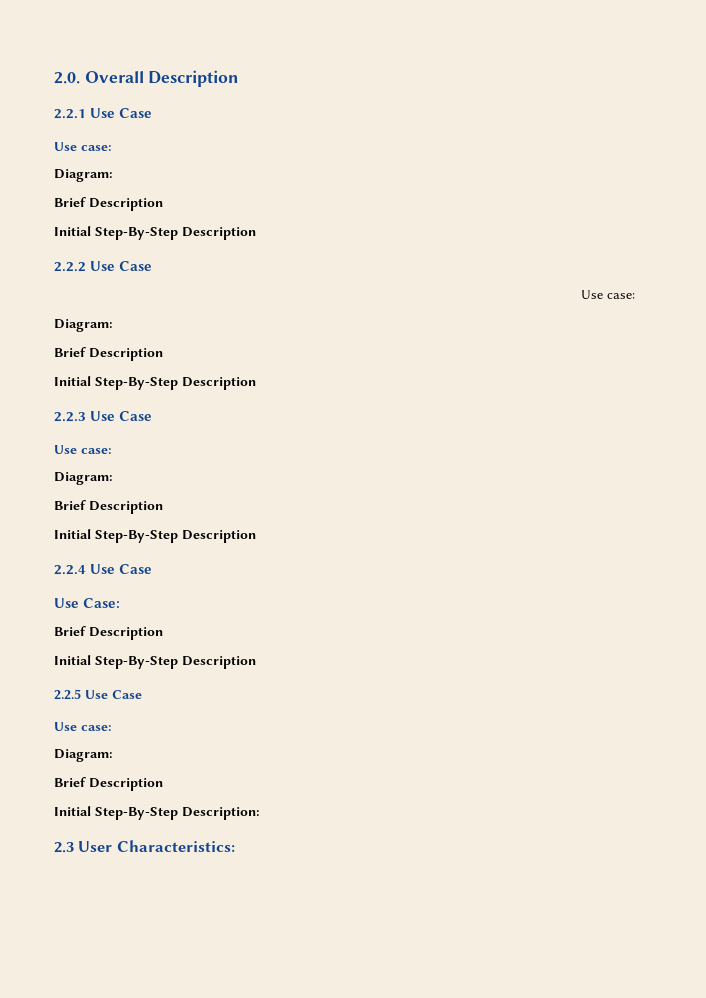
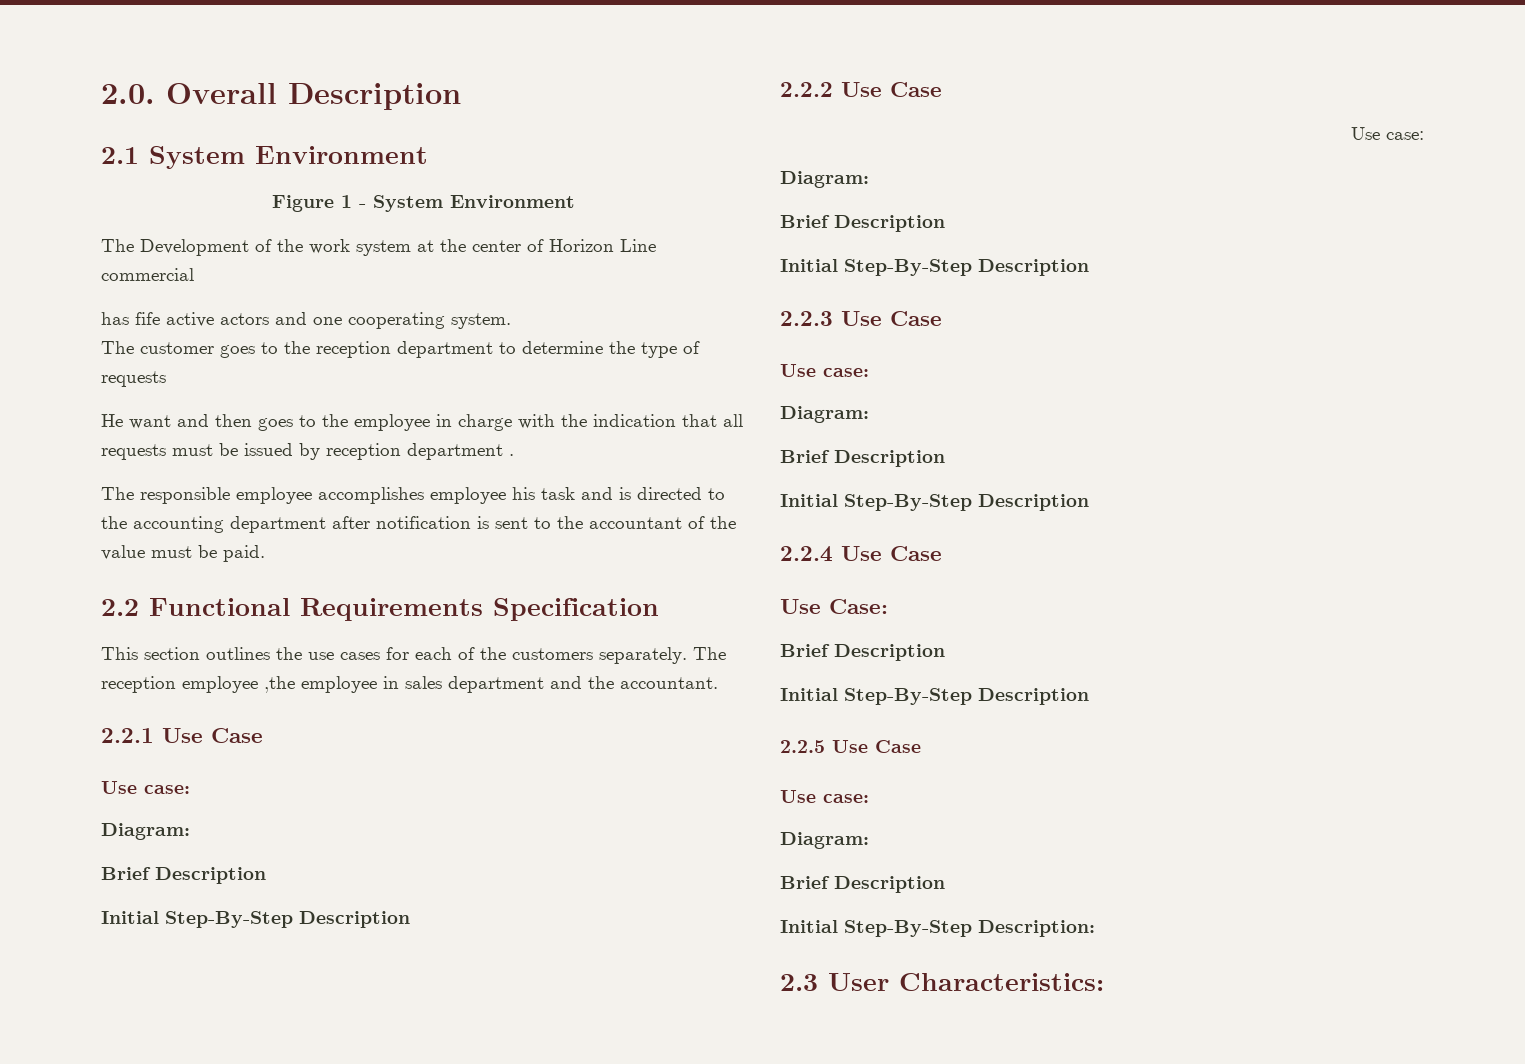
(240, 78) none -> [101,146,428,169] [271,195,575,212] [101,239,656,256] [101,268,194,281] [101,312,511,329] [101,341,700,358] [101,371,166,387] [101,414,743,431] [101,443,514,460] [101,487,725,504] [101,516,736,533] [101,545,265,562] [101,598,659,621] [101,647,726,664] [101,676,718,693] // 2.1 System Environment // Figure 1 - System Environment // The Development of the work system at the center of Horizon Line commercial // has fife active actors and one cooperating system. // The customer goes to the reception department to determine the type of requests // He want and then goes to the employee in charge with the indication that all requests must be issued by reception department . // The responsible employee accomplishes employee his task and is directed to the accounting department after notification is sent to the accountant of the value must be paid. // 2.2 Functional Requirements Specification // This section outlines the use cases for each of the customers separately. The reception employee ,the employee in sales department and the accountant.

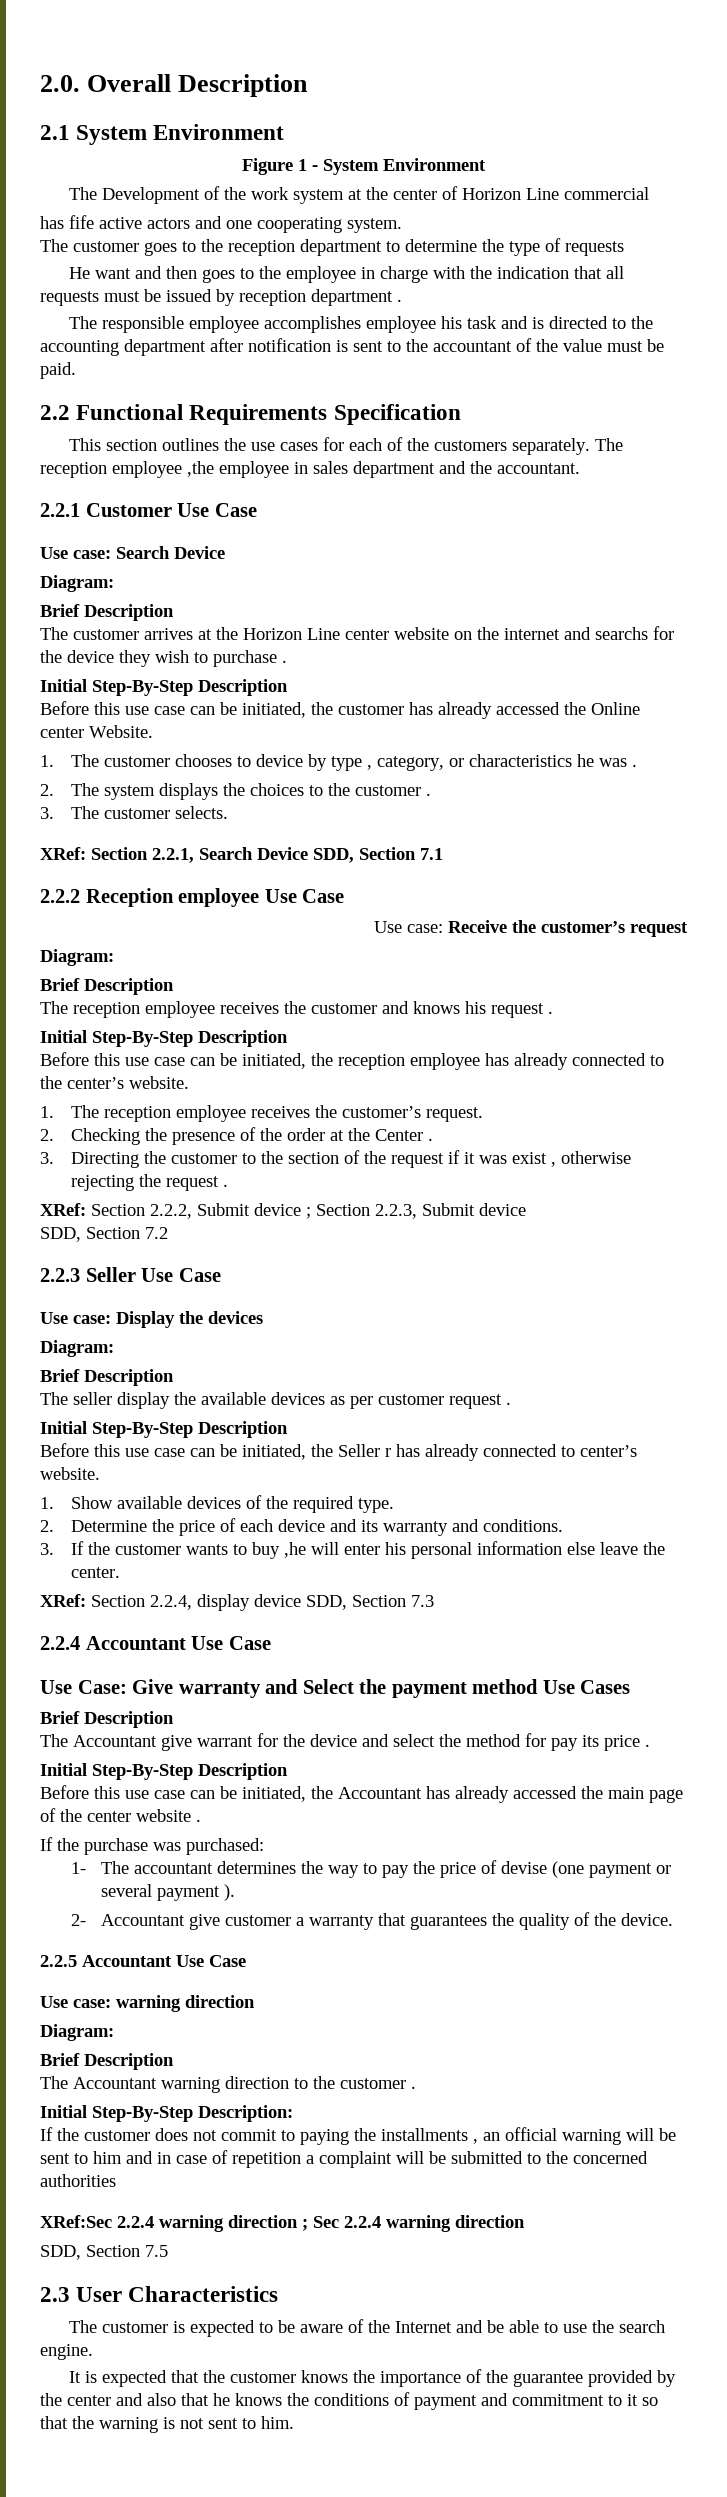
[162,728,263,743] [101,781,190,794] [101,823,190,840] [101,867,266,884] [101,911,410,928] Use Case // Use case: // Diagram: // Brief Description // Initial Step-By-Step Description -> [85,503,257,517] [40,546,225,559] [40,575,114,592] [40,604,174,621] [40,626,674,640] [40,650,287,667] [40,679,288,696] [40,701,640,719] [40,725,153,738] [40,754,637,771] [40,783,431,800] [40,806,228,819] [40,847,443,863] Customer Use Case // Use case: Search Device // Diagram: // Brief Description // The customer arrives at the Horizon Line center website on the internet and searchs for the device they wish to purchase . // Initial Step-By-Step Description // Before this use case can be initiated, the customer has already accessed the Online center Website. // 1. The customer chooses to device by type , category, or characteristics he was . // 2. The system displays the choices to the customer . // 3. The customer selects. // XRef: Section 2.2.1, Search Device SDD, Section 7.1
[841,82,942,97] [1351,127,1424,140] [780,171,869,188] [780,215,945,232] [780,259,1089,276] Use Case // Use case: // Diagram: // Brief Description // Initial Step-By-Step Description -> [85,888,345,907] [374,920,688,937] [40,949,114,966] [40,978,174,995] [40,1001,553,1018] [40,1030,288,1047] [40,1052,664,1070] [40,1076,189,1089] [40,1105,483,1122] [40,1127,433,1145] [40,1150,631,1168] [70,1174,228,1191] [40,1203,526,1219] [40,1227,168,1242] Reception employee Use Case // Use case: Receive the customer’s request // Diagram: // Brief Description // The reception employee receives the customer and knows his request . // Initial Step-By-Step Description // Before this use case can be initiated, the reception employee has already connected to the center’s website. // 1. The reception employee receives the customer’s request. // 2. Checking the presence of the order at the Center . // 3. Directing the customer to the section of the request if it was exist , otherwise rejecting the request . // XRef: Section 2.2.2, Submit device ; Section 2.2.3, Submit device // SDD, Section 7.2
[841,311,942,326] [780,364,869,377] [780,406,869,423] [780,450,945,467] [780,494,1089,511] [780,546,833,562] Use Case // Use case: // Diagram: // Brief Description // Initial Step-By-Step Description // 2.2.4 -> [85,1267,221,1282] [40,1311,263,1328] [40,1340,114,1357] [40,1369,174,1386] [40,1392,511,1409] [40,1421,288,1438] [40,1443,637,1461] [40,1467,100,1480] [40,1495,394,1513] [40,1518,563,1536] [40,1541,665,1559] [70,1567,120,1578] [40,1594,434,1611] [40,1636,186,1650] Seller Use Case // Use case: Display the devices // Diagram: // Brief Description // The seller display the available devices as per customer request . // Initial Step-By-Step Description // Before this use case can be initiated, the Seller r has already connected to center’s website. // 1. Show available devices of the required type. // 2. Determine the price of each device and its warranty and conditions. // 3. If the customer wants to buy ,he will enter his personal information else leave the center. // XRef: Section 2.2.4, display device SDD, Section 7.3 // 2.2.4 Accountant
[780,644,945,661] [780,688,1089,705] // Brief Description // Initial Step-By-Step Description -> [132,1679,631,1698] [40,1711,174,1728] [40,1733,650,1751] [40,1763,288,1780] [40,1785,683,1803] [40,1808,201,1822] [40,1837,264,1855] [70,1860,671,1878] [100,1884,235,1901] [70,1912,673,1930] Give warranty and Select the payment method Use Cases // Brief Description // The Accountant give warrant for the device and select the method for pay its price . // Initial Step-By-Step Description // Before this use case can be initiated, the Accountant has already accessed the main page of the center website . // If the purchase was purchased: // 1- The accountant determines the way to pay the price of devise (one payment or several payment ). // 2- Accountant give customer a warranty that guarantees the quality of the device.
[832,740,921,753] [780,790,869,803] [780,832,869,849] [780,876,945,893] [780,920,1095,937] [780,973,1104,991] Use Case // Use case: // Diagram: // Brief Description // Initial Step-By-Step Description: // 2.3 User Characteristics: -> [82,1955,246,1967] [40,1995,255,2012] [40,2024,114,2041] [40,2053,174,2070] [40,2076,416,2093] [40,2105,293,2122] [40,2127,676,2145] [40,2150,648,2168] [40,2174,116,2187] [40,2215,525,2232] [40,2245,168,2260] [40,2286,279,2302] [69,2319,666,2337] [40,2344,93,2360] [69,2369,677,2387] [40,2392,658,2410] [40,2416,294,2433] Accountant Use Case // Use case: warning direction // Diagram: // Brief Description // The Accountant warning direction to the customer . // Initial Step-By-Step Description: // If the customer does not commit to paying the installments , an official warning will be sent to him and in case of repetition a complaint will be submitted to the concerned authorities // XRef:Sec 2.2.4 warning direction ; Sec 2.2.4 warning direction // SDD, Section 7.5 // 2.3 User Characteristics // The customer is expected to be aware of the Internet and be able to use the search engine. // It is expected that the customer knows the importance of the guarantee provided by the center and also that he knows the conditions of payment and commitment to it so that the warning is not sent to him.

